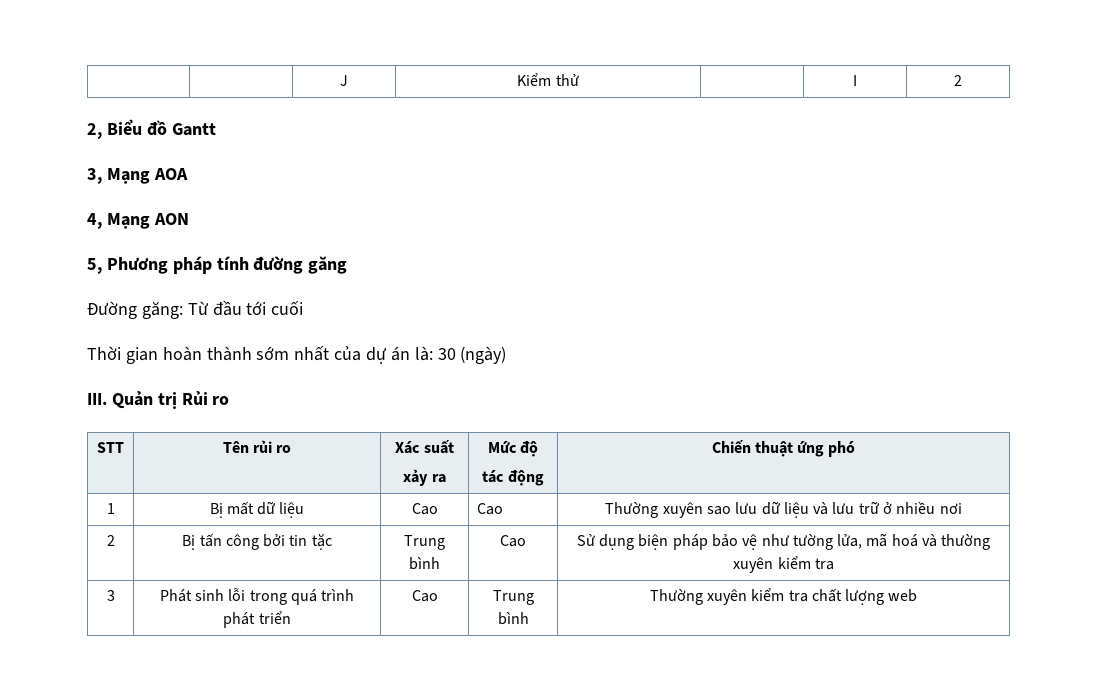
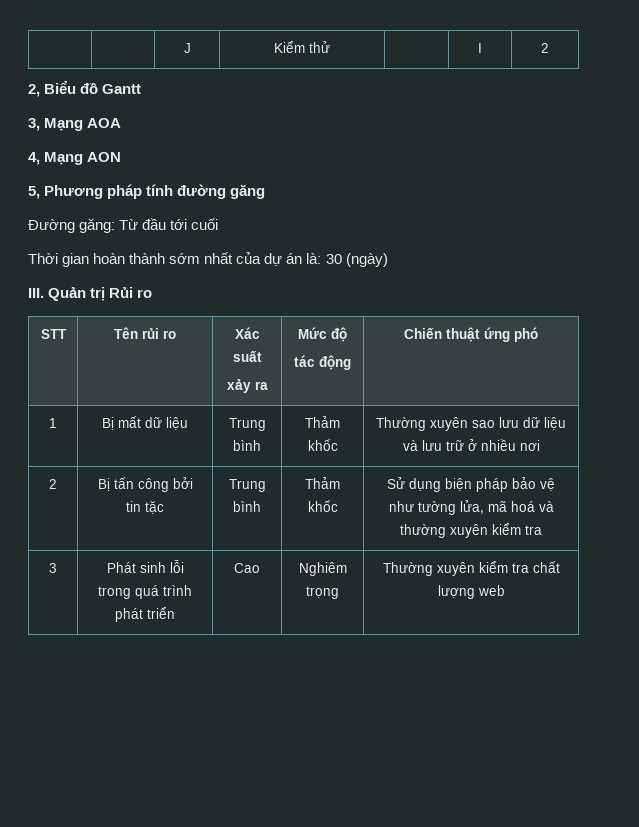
[411,503,438,515] [477,503,504,515] Cao | Cao -> [228,418,266,431] [233,440,261,451] [305,416,340,428] [307,439,338,451] Trung bình | Thảm khốc
[500,535,526,547] Cao -> [305,477,340,489] [307,500,338,512] Thảm khốc
[492,590,534,605] [497,612,529,625] Trung bình -> [298,562,347,576] [306,586,339,599] Nghiêm trọng

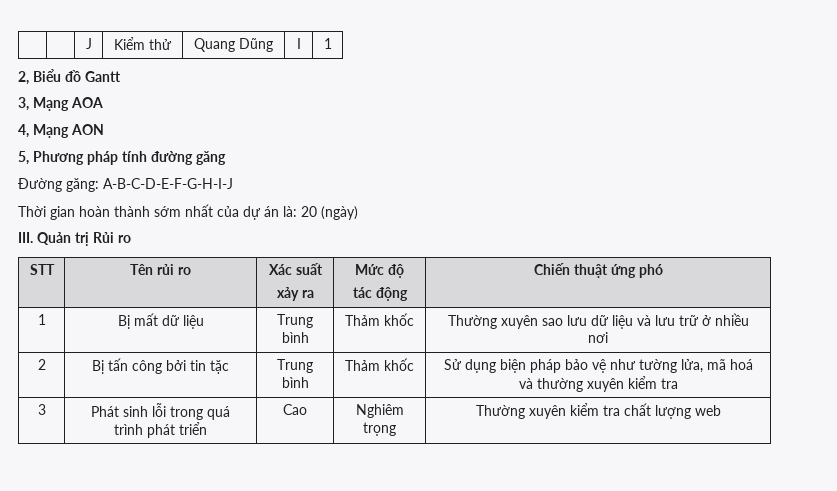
[478,43,482,53] [541,43,549,53] | I | 2 -> [194,38,273,52] [296,38,301,49] [323,38,332,49] Quang Dũng | I | 1
[119,218,219,230] Từ đầu tới cuối -> [103,178,233,189] A-B-C-D-E-F-G-H-I-J
[325,254,342,264] 30 -> [301,206,317,217] 20

